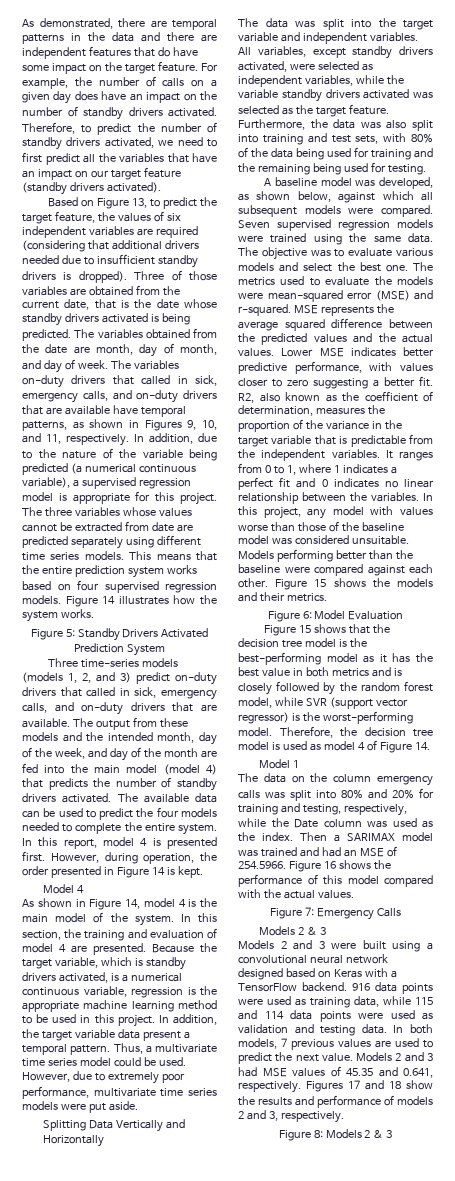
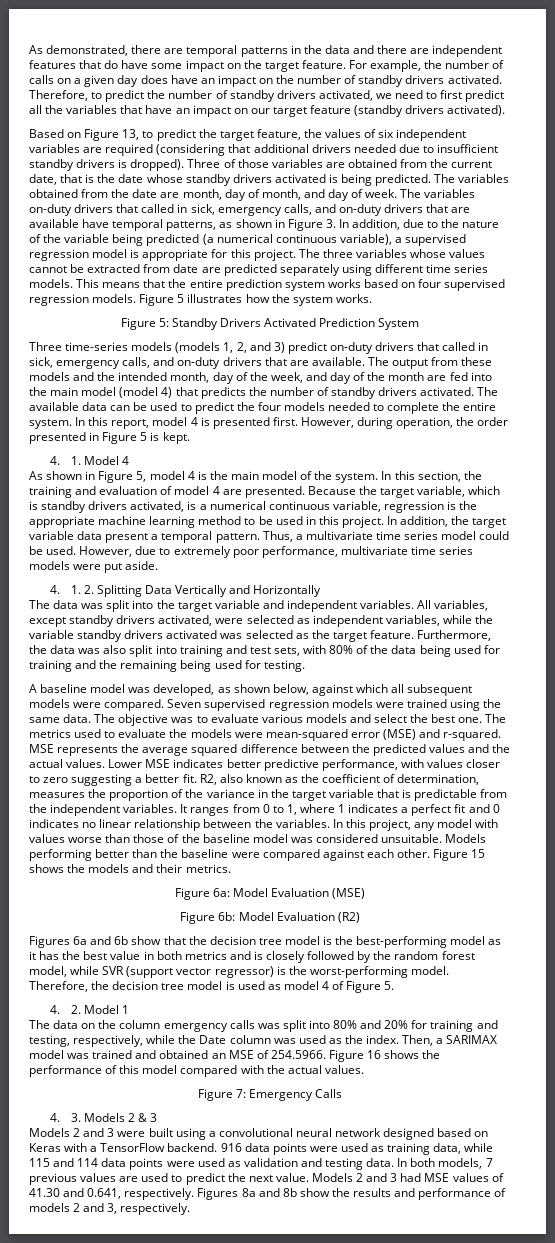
[144,420,217,431] [22,433,129,446] Figures 9, 10, and 11, respectively. -> [287,219,336,231] Figure 3.
[102,596,116,604] 14 -> [177,294,185,303] 5
[151,867,165,875] 14 -> [140,432,148,441] 5
(203, 872) none -> [49,456,81,465] 4. 1.
[125,899,140,909] 14, -> [136,471,147,482] 5,
(138, 1106) none -> [49,585,94,594] 4. 1. 2.
[302,610,404,620] [264,624,346,636] 6: Model Evaluation // Figure 15 shows -> [212,888,366,899] [180,912,360,924] [29,936,162,948] 6a: Model Evaluation (MSE) // Figure 6b: Model Evaluation (R2) // Figures 6a and 6b show
[414,742,430,750] 14. // -> [384,981,395,990] [49,1005,81,1014] 5. // 4. 2.
[300,832,327,841] Then -> [402,1035,434,1046] Then,
[321,847,341,857] had -> [159,1050,209,1059] obtained
(401, 912) none -> [49,1113,81,1122] 4. 3.
[346,1068,373,1076] 45.35 -> [29,1188,60,1197] 41.30
[348,1080,401,1090] 17 and 18 -> [241,1188,297,1197] 8a and 8b
[278,1129,393,1141] // Figure 8: Models 2 & 3 -> (191, 1209) none

